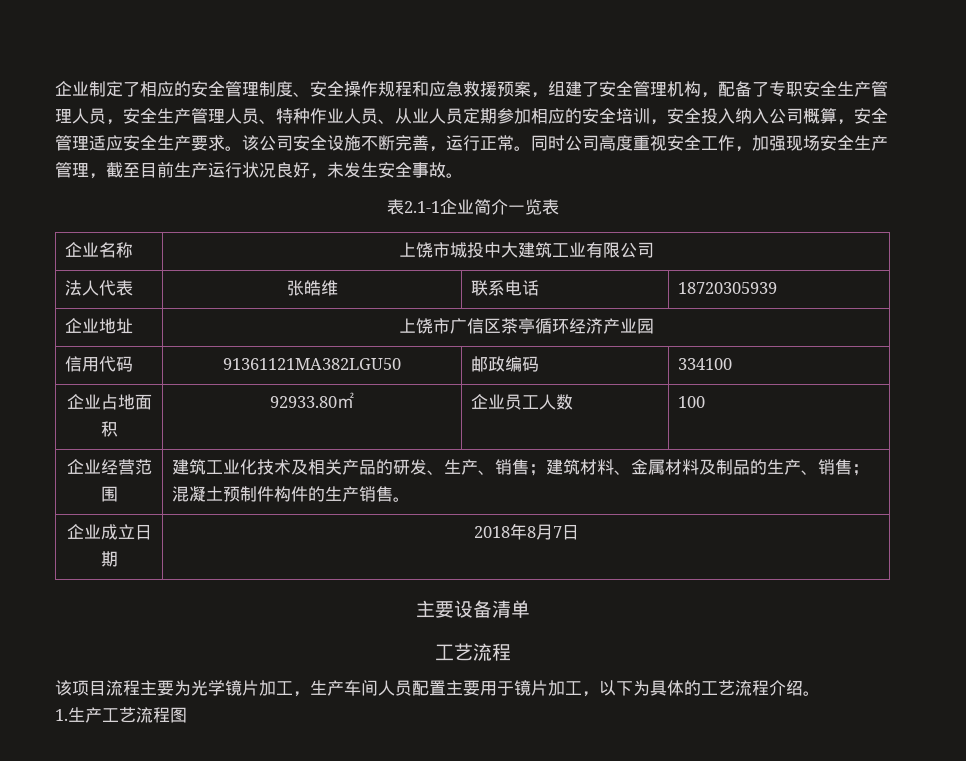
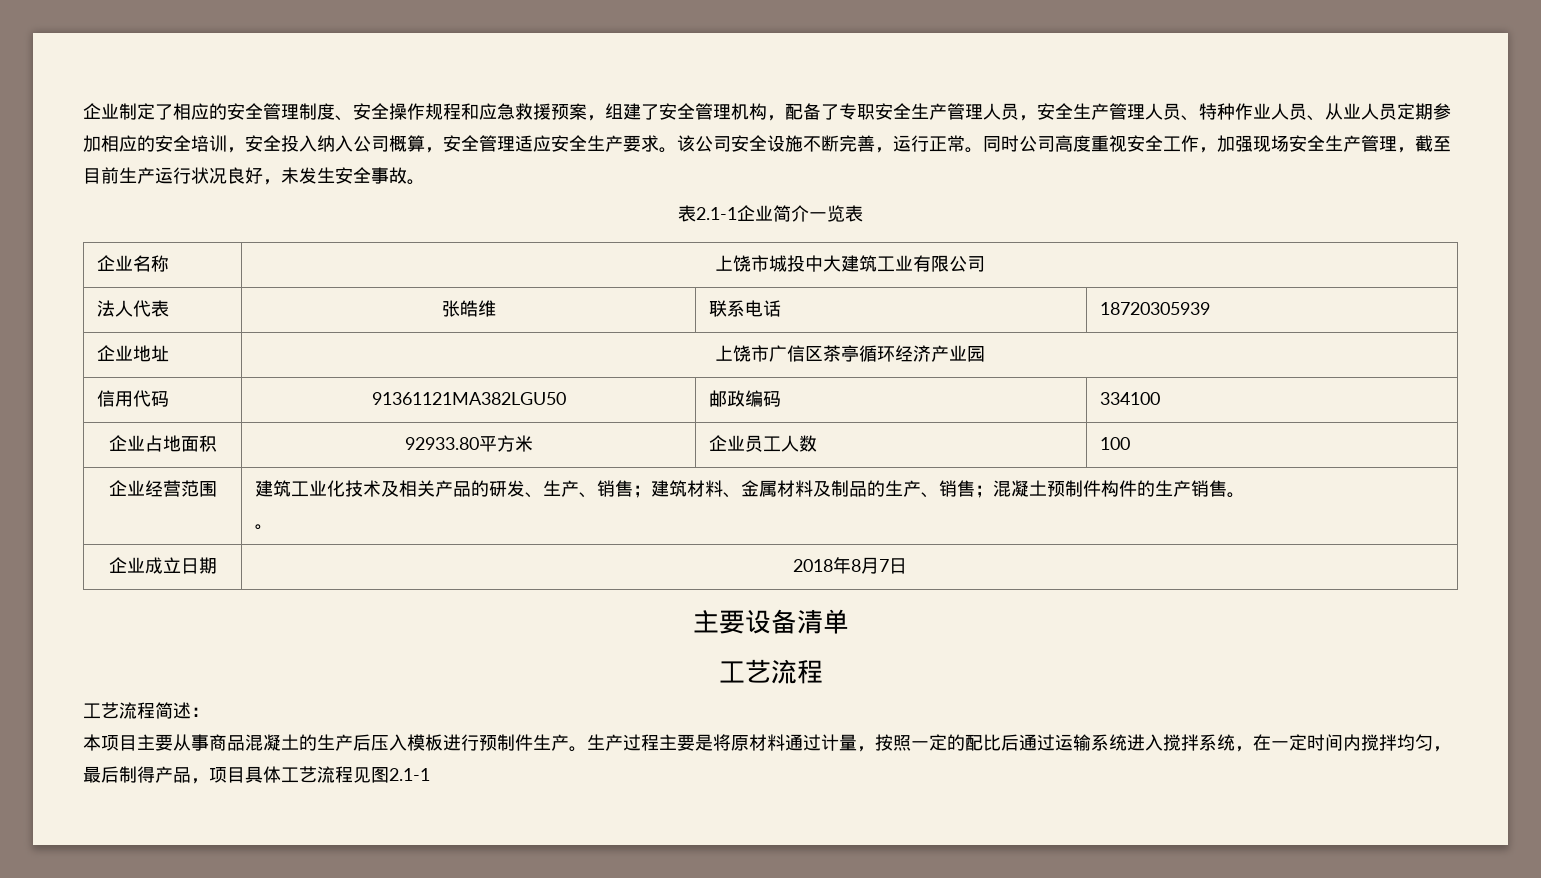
[336,392,354,408] ㎡ -> [478,435,533,452] 平方米
(411, 499) none -> [254,524,273,530] // 。
[55,680,820,697] [55,707,187,723] 该项目流程主要为光学镜片加工，生产车间人员配置主要用于镜片加工，以下为具体的工艺流程介绍。 // 1.生产工艺流程图 -> [83,702,209,719] [83,734,1451,752] [83,766,430,784] 工艺流程简述： // 本项目主要从事商品混凝土的生产后压入模板进行预制件生产。生产过程主要是将原材料通过计量，按照一定的配比后通过运输系统进入搅拌系统，在一定时间内搅拌均匀，最后制得产品，项目具体工艺流程见图2.1-1

